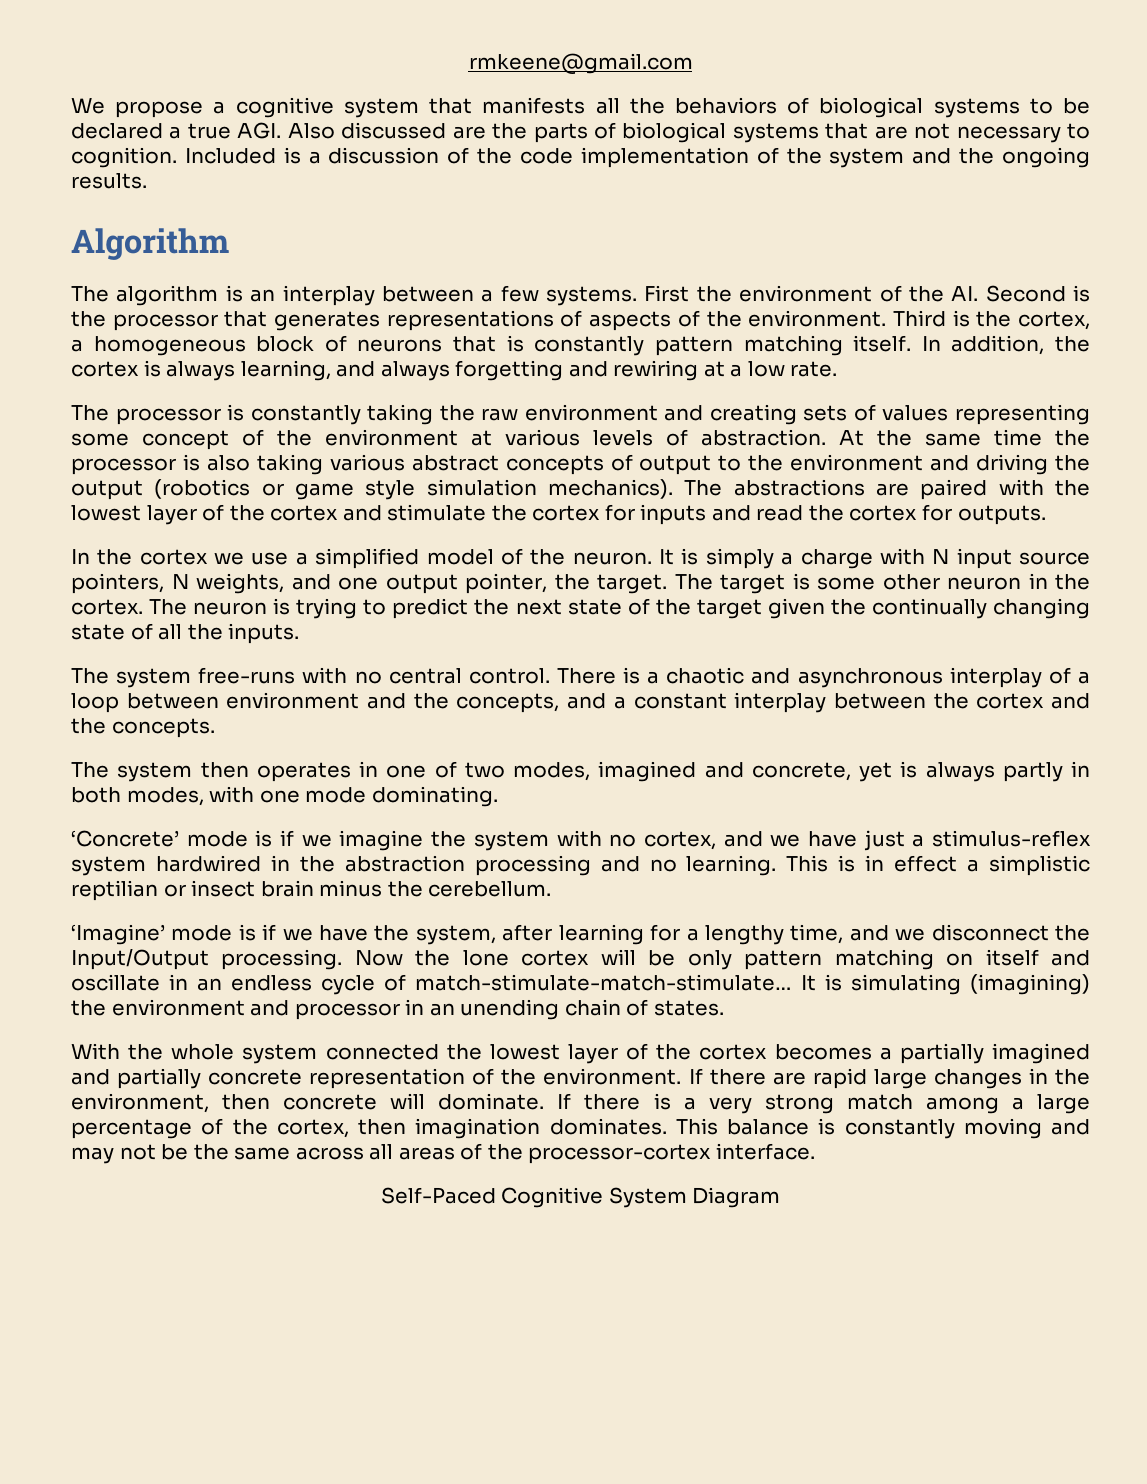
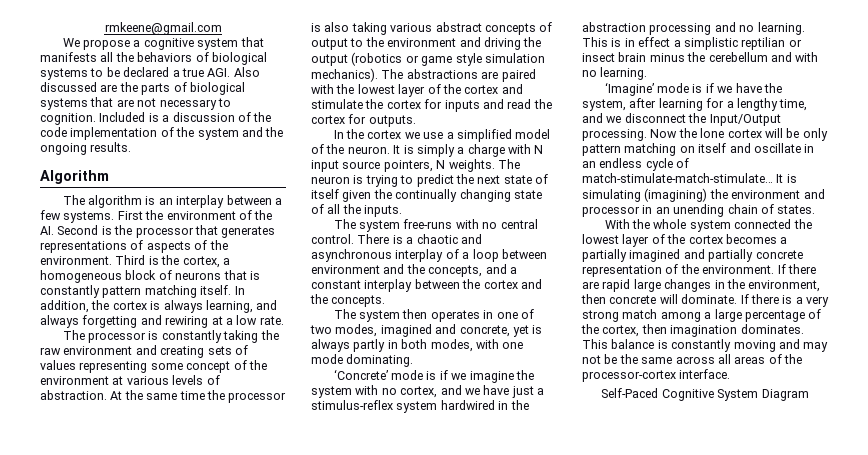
[196,573,1090,594] [71,599,143,615] weights, and one output pointer, the target. The target is some other neuron in the cortex. -> [448,159,495,172] weights.
[655,599,762,619] the target -> [311,189,339,199] itself
[428,881,552,897] cerebellum. -> [708,52,819,62] [582,67,648,80] cerebellum and with no learning.

